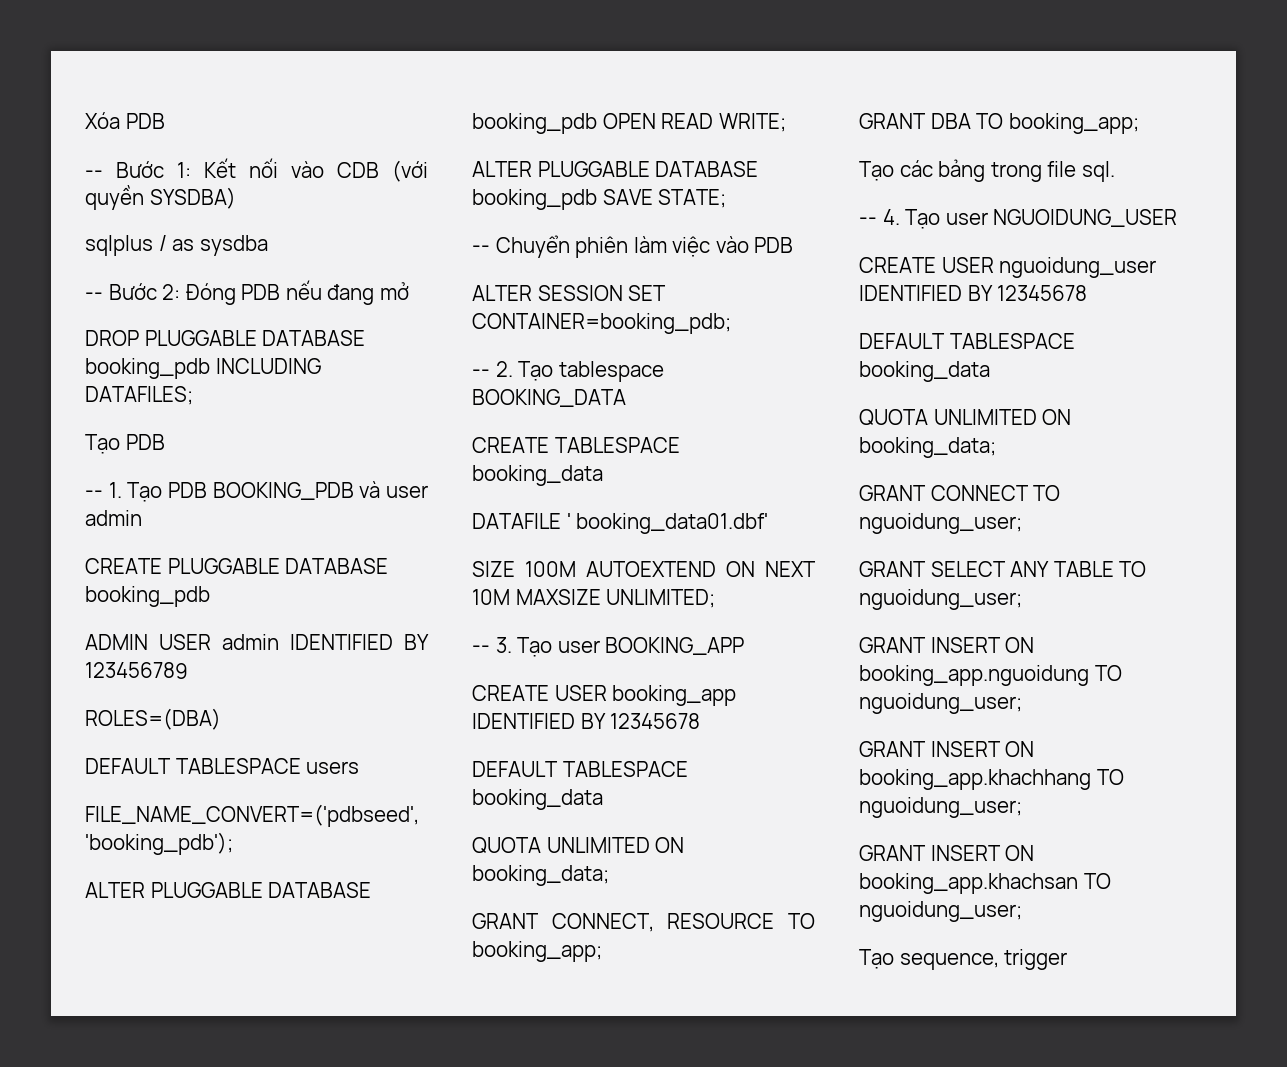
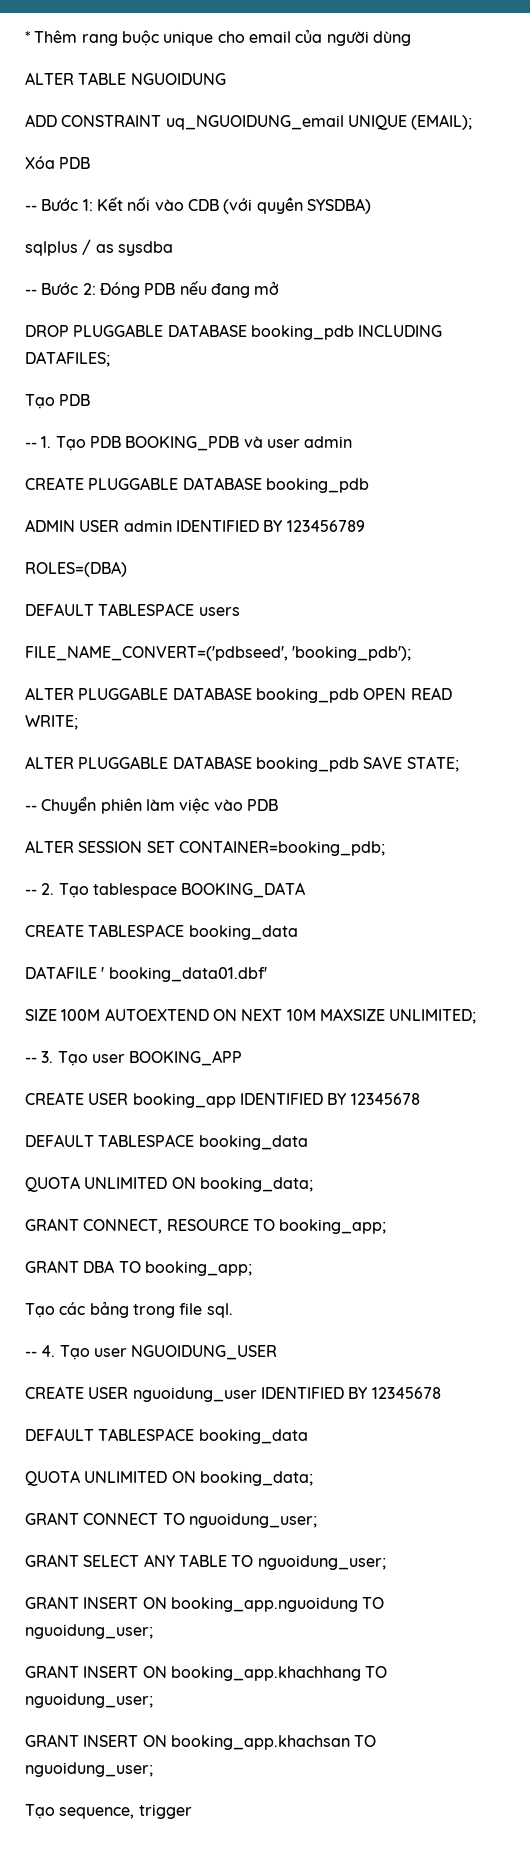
(85, 120) none -> [25,29,411,46] [25,72,226,85] [25,114,473,130] * Thêm rang buộc unique cho email của người dùng // ALTER TABLE NGUOIDUNG // ADD CONSTRAINT uq_NGUOIDUNG_email UNIQUE (EMAIL); //

